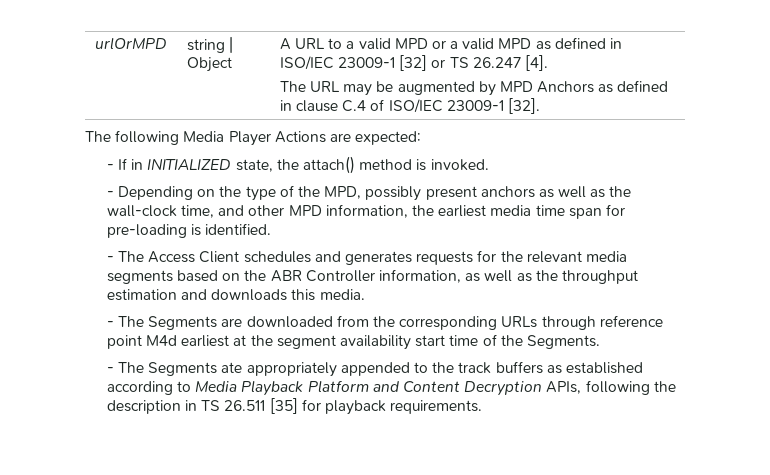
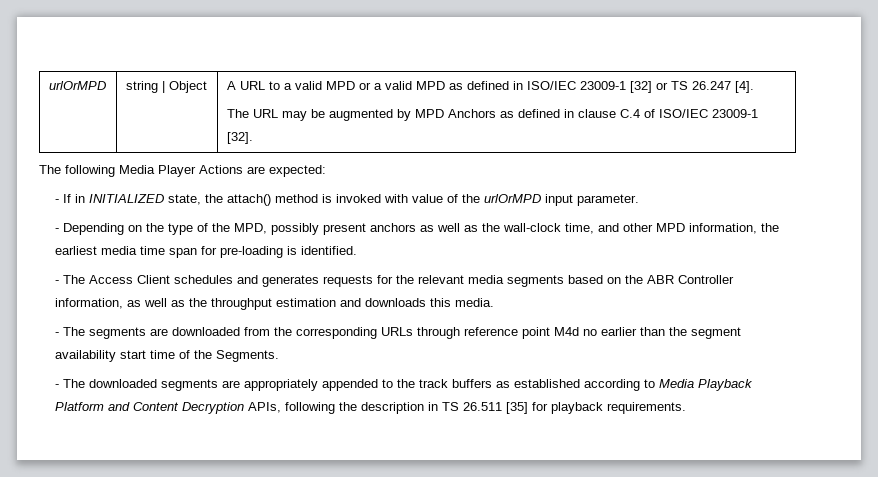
[430,159,489,171] invoked. -> [335,194,639,206] invoked with value of the urlOrMPD input parameter.
[148,316,218,330] Segments -> [88,327,146,339] segments
[181,335,247,347] earliest at -> [582,327,665,336] no earlier than
[148,362,243,376] Segments ate -> [88,379,240,391] downloaded segments are

